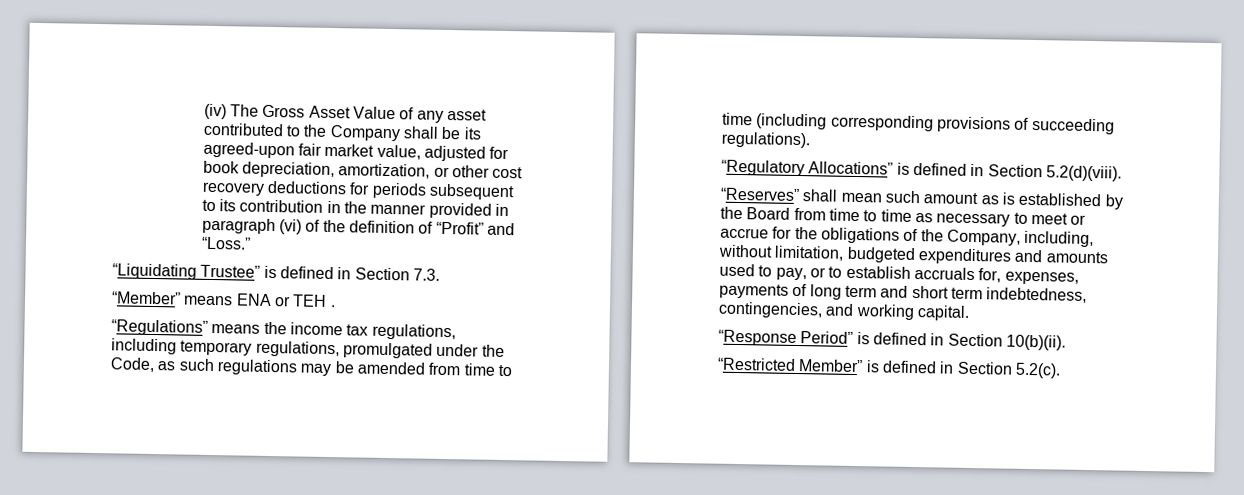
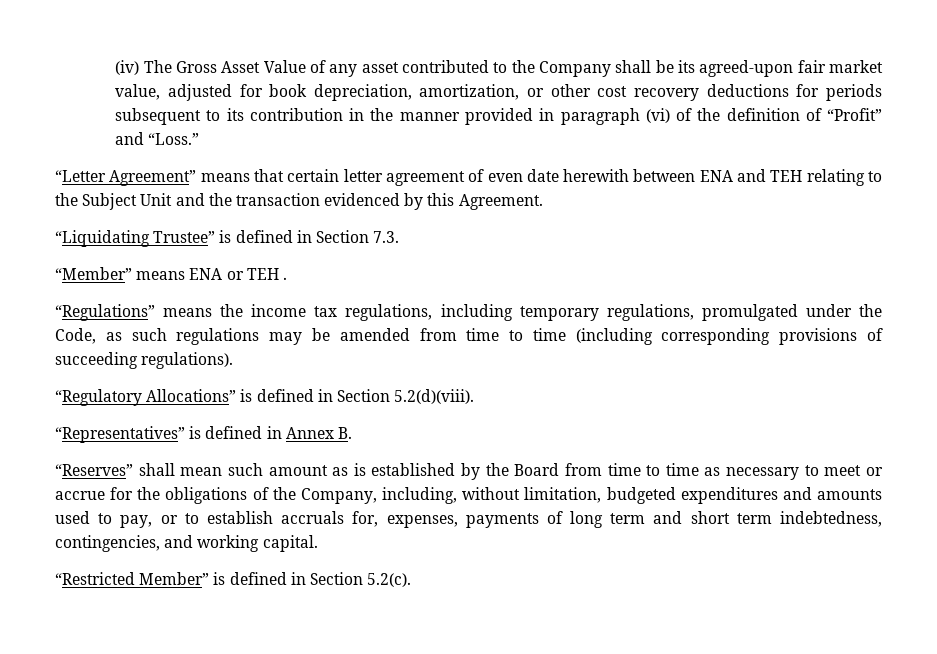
(251, 243) none -> [55,169,882,186] [55,193,543,210] // “Letter Agreement” means that certain letter agreement of even date herewith between ENA and TEH relating to the Subject Unit and the transaction evidenced by this Agreement.
(1122, 173) none -> [55,426,352,443] // “Representatives” is defined in Annex B.
[718,329,1066,351] // “Response Period” is defined in Section 10(b)(ii). -> (318, 543) none

